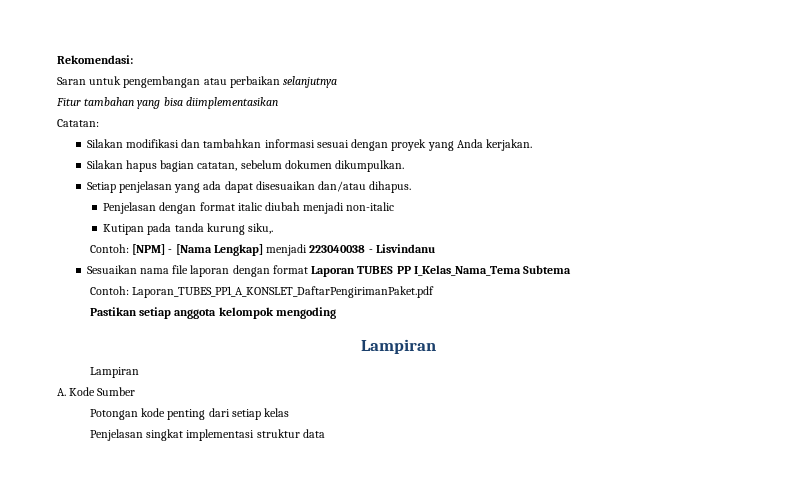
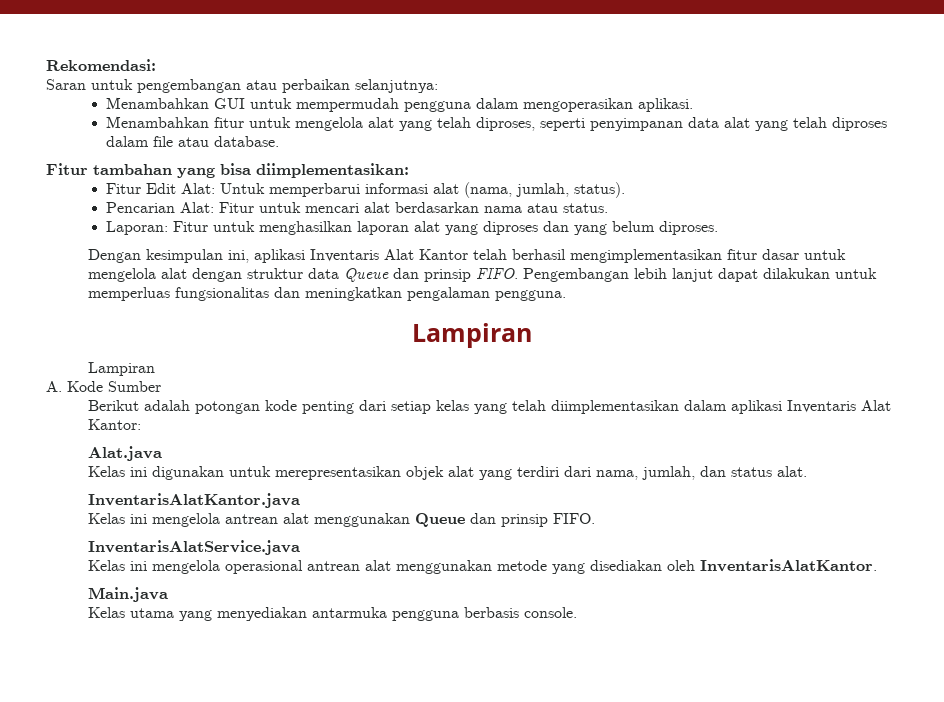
[283,76,338,88] [56,97,278,109] [57,119,99,127] [86,139,533,151] [86,160,405,172] [86,181,412,193] [103,202,395,214] [103,223,273,235] [89,244,435,256] [86,265,572,277] [89,286,435,298] [89,307,336,319] selanjutnya // Fitur tambahan yang bisa diimplementasikan // Catatan: // Silakan modifikasi dan tambahkan informasi sesuai dengan proyek yang Anda kerjakan. // Silakan hapus bagian catatan, sebelum dokumen dikumpulkan. // Setiap penjelasan yang ada dapat disesuaikan dan/atau dihapus. // Penjelasan dengan format italic diubah menjadi non-italic // Kutipan pada tanda kurung siku,. // Contoh: [NPM] - [Nama Lengkap] menjadi 223040038 - Lisvindanu // Sesuaikan nama file laporan dengan format Laporan TUBES PP I_Kelas_Nama_Tema Subtema // Contoh: Laporan_TUBES_PP1_A_KONSLET_DaftarPengirimanPaket.pdf // Pastikan setiap anggota kelompok mengoding -> [355,79,438,93] [106,97,694,112] [106,116,888,131] [106,136,280,147] [46,163,409,178] [106,182,626,198] [106,202,609,213] [106,221,719,235] [88,249,847,263] [88,268,878,282] [88,287,567,301] selanjutnya: // Menambahkan GUI untuk mempermudah pengguna dalam mengoperasikan aplikasi. // Menambahkan fitur untuk mengelola alat yang telah diproses, seperti penyimpanan data alat yang telah diproses dalam file atau database. // Fitur tambahan yang bisa diimplementasikan: // Fitur Edit Alat: Untuk memperbarui informasi alat (nama, jumlah, status). // Pencarian Alat: Fitur untuk mencari alat berdasarkan nama atau status. // Laporan: Fitur untuk menghasilkan laporan alat yang diproses dan yang belum diproses. // Dengan kesimpulan ini, aplikasi Inventaris Alat Kantor telah berhasil mengimplementasikan fitur dasar untuk mengelola alat dengan struktur data Queue dan prinsip FIFO. Pengembangan lebih lanjut dapat dilakukan untuk memperluas fungsionalitas dan meningkatkan pengalaman pengguna.
[89,409,138,420] Potongan -> [88,400,261,414] Berikut adalah potongan
[89,429,325,441] // Penjelasan singkat implementasi struktur data -> [474,400,892,414] [88,419,142,430] [88,446,163,461] [88,466,808,480] [88,493,301,508] [88,513,596,527] [88,540,301,555] [88,559,878,574] [88,587,169,602] [88,607,578,621] yang telah diimplementasikan dalam aplikasi Inventaris Alat Kantor: // Alat.java // Kelas ini digunakan untuk merepresentasikan objek alat yang terdiri dari nama, jumlah, dan status alat. // InventarisAlatKantor.java // Kelas ini mengelola antrean alat menggunakan Queue dan prinsip FIFO. // InventarisAlatService.java // Kelas ini mengelola operasional antrean alat menggunakan metode yang disediakan oleh InventarisAlatKantor. // Main.java // Kelas utama yang menyediakan antarmuka pengguna berbasis console.

